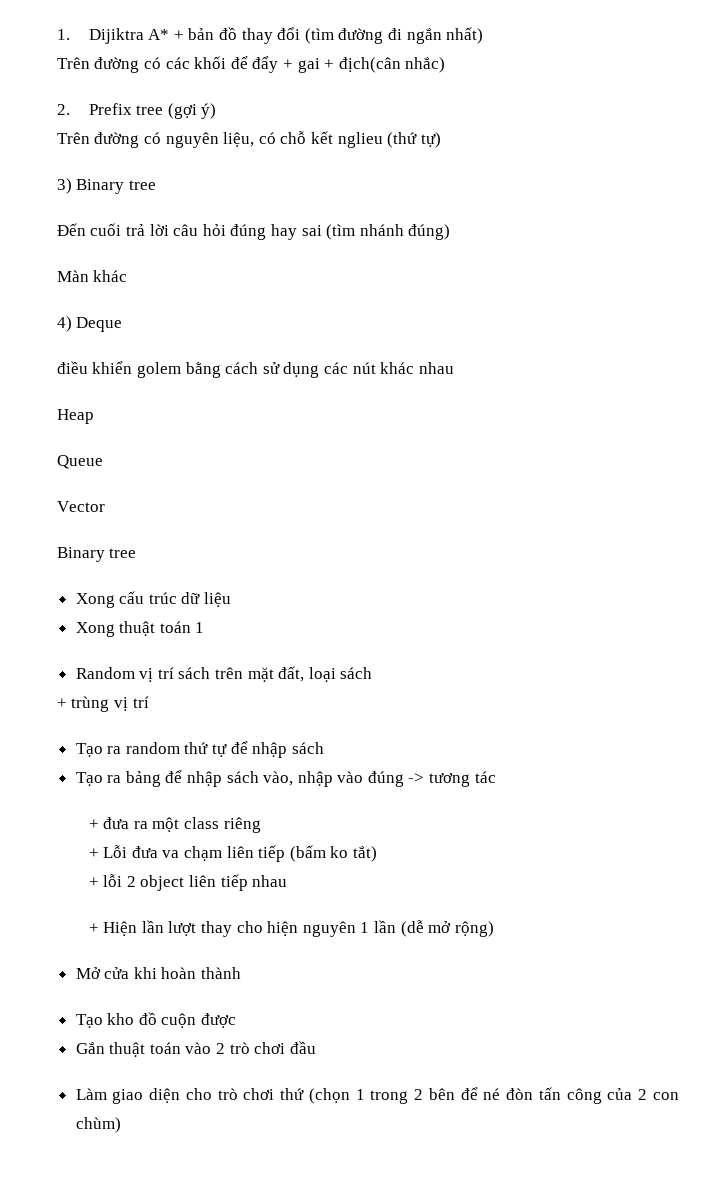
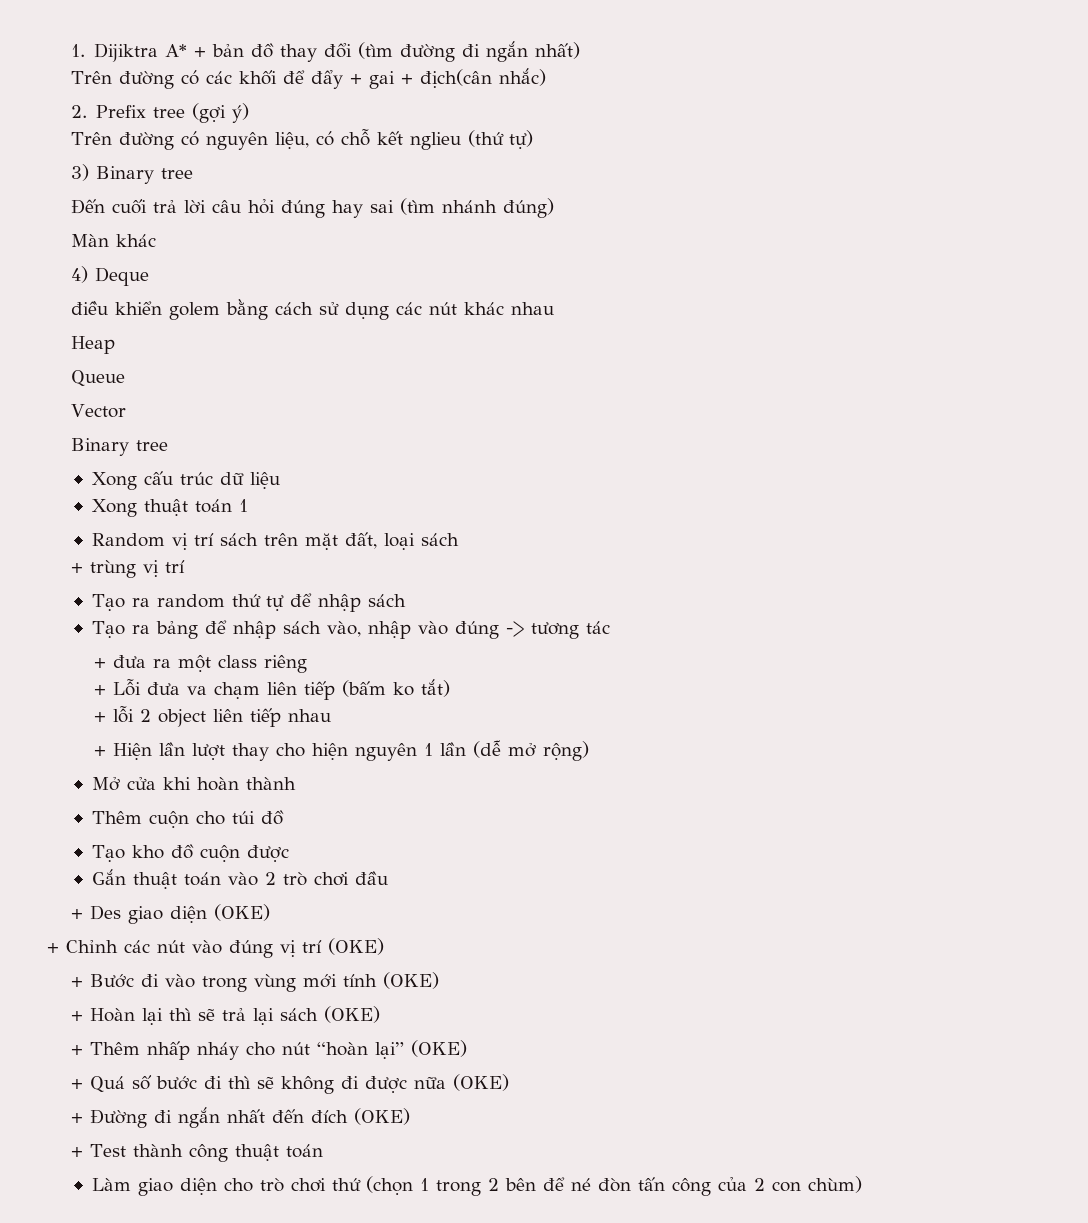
(241, 973) none -> [91,810,284,829] // Thêm cuộn cho túi đồ
(316, 1047) none -> [70,904,270,924] [47,938,384,958] [70,972,439,992] [70,1006,380,1026] [70,1040,467,1060] [70,1074,509,1094] [70,1107,410,1128] [70,1144,323,1162] // + Des giao diện (OKE) // + Chỉnh các nút vào đúng vị trí (OKE) // + Bước đi vào trong vùng mới tính (OKE) // + Hoàn lại thì sẽ trả lại sách (OKE) // + Thêm nhấp nháy cho nút “hoàn lại” (OKE) // + Quá số bước đi thì sẽ không đi được nữa (OKE) // + Đường đi ngắn nhất đến đích (OKE) // + Test thành công thuật toán

